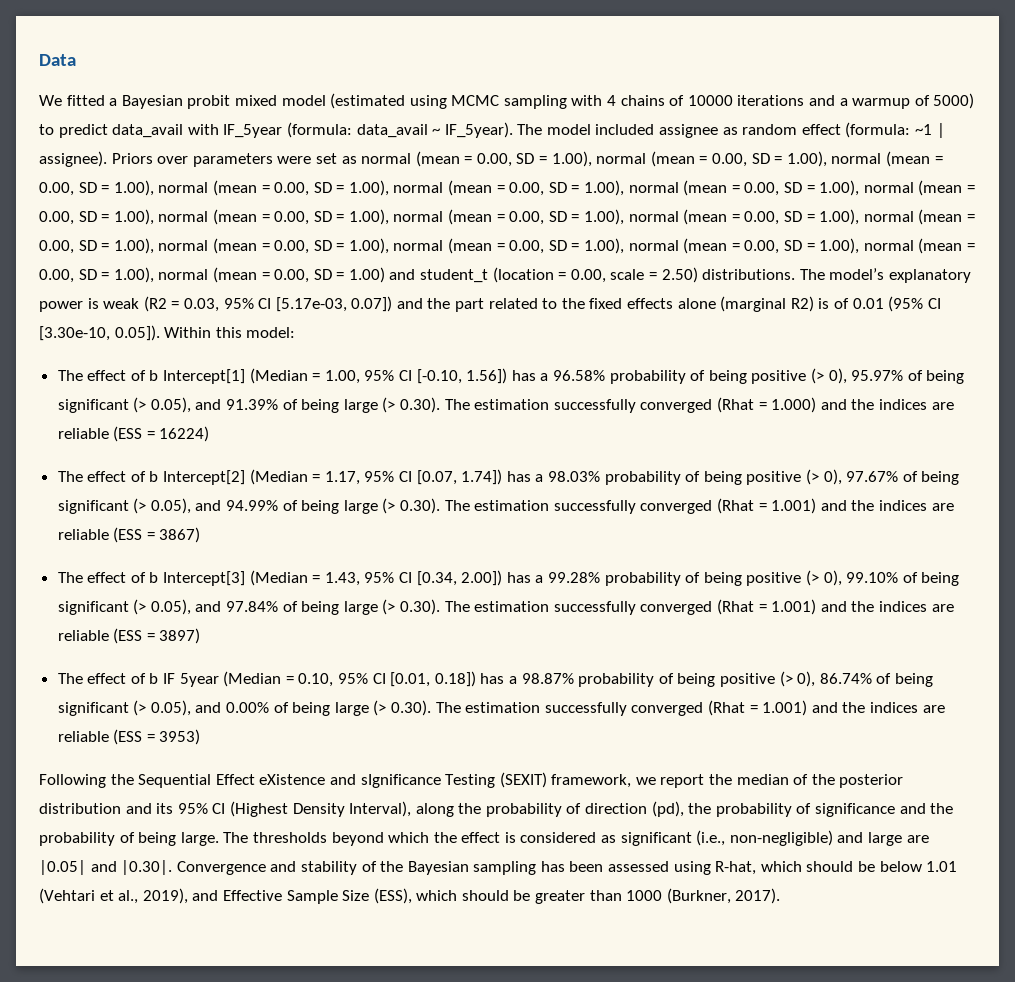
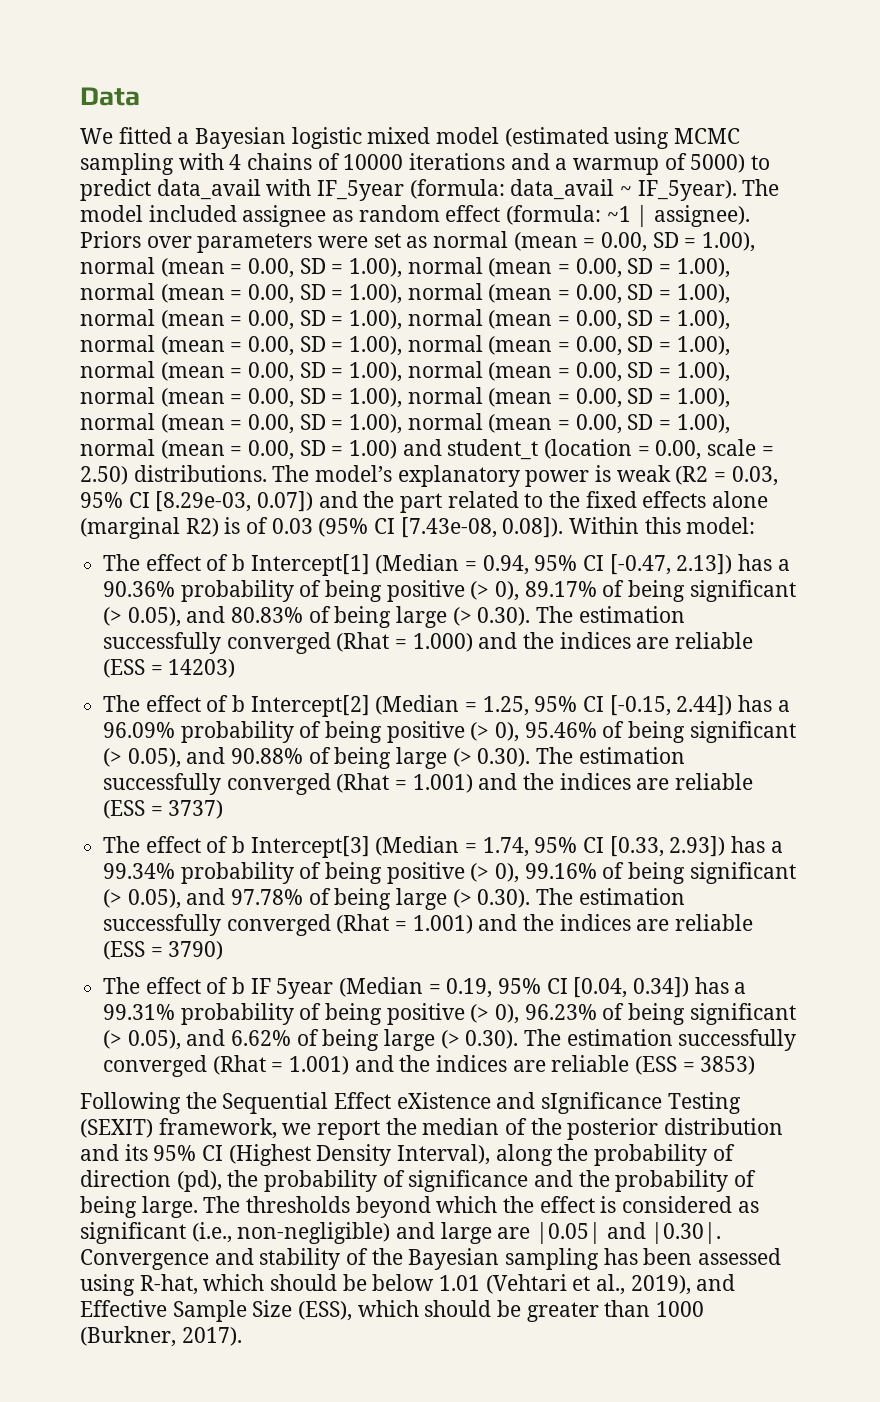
[187,95,231,109] probit -> [291,127,362,149] logistic
[275,297,347,312] [5.17e-03, -> [155,491,252,512] [8.29e-03,
[852,298,884,309] 0.01 -> [271,518,313,534] 0.03
[39,325,160,341] [3.30e-10, 0.05]). -> [400,517,564,538] [7.43e-08, 0.08]).
[324,368,965,384] [57,397,279,413] 1.00, 95% CI [-0.10, 1.56]) has a 96.58% probability of being positive (> 0), 95.97% of being significant (> 0.05), and 91.39% -> [482,554,790,575] [103,580,796,602] [103,606,304,627] 0.94, 95% CI [-0.47, 2.13]) has a 90.36% probability of being positive (> 0), 89.17% of being significant (> 0.05), and 80.83%
[159,426,210,442] 16224) -> [168,659,236,678] 14203)
[324,469,960,485] [57,498,279,514] 1.17, 95% CI [0.07, 1.74]) has a 98.03% probability of being positive (> 0), 97.67% of being significant (> 0.05), and 94.99% -> [482,695,790,716] [103,721,796,743] [103,747,304,768] 1.25, 95% CI [-0.15, 2.44]) has a 96.09% probability of being positive (> 0), 95.46% of being significant (> 0.05), and 90.88%
[159,527,201,543] 3867) -> [168,800,224,819] 3737)
[324,570,960,586] [57,599,279,615] 1.43, 95% CI [0.34, 2.00]) has a 99.28% probability of being positive (> 0), 99.10% of being significant (> 0.05), and 97.84% -> [482,836,783,857] [103,862,796,884] [103,888,304,909] 1.74, 95% CI [0.33, 2.93]) has a 99.34% probability of being positive (> 0), 99.16% of being significant (> 0.05), and 97.78%
[159,628,201,644] 3897) -> [168,941,224,960] 3790)
[298,671,933,687] [57,700,270,716] 0.10, 95% CI [0.01, 0.18]) has a 98.87% probability of being positive (> 0), 86.74% of being significant (> 0.05), and 0.00% -> [446,977,747,998] [103,1003,796,1025] [103,1029,292,1050] 0.19, 95% CI [0.04, 0.34]) has a 99.31% probability of being positive (> 0), 96.23% of being significant (> 0.05), and 6.62%
[159,729,201,745] 3953) -> [700,1056,756,1075] 3853)

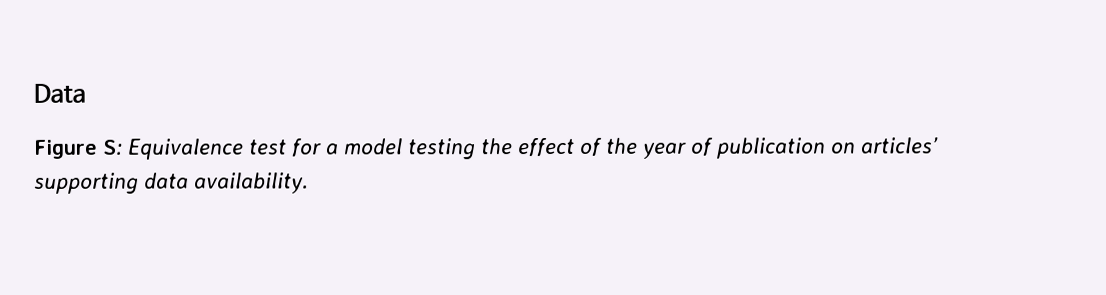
[80,127,741,149] [80,153,771,175] [80,179,780,201] [80,205,751,227] [80,231,756,253] [80,257,730,278] [80,283,730,304] [80,309,730,330] [80,335,730,356] [80,361,730,382] [80,387,730,408] [80,413,730,434] [80,439,774,460] [80,465,778,487] [80,491,769,513] [80,517,756,539] [103,554,790,576] [103,580,796,602] [103,606,685,628] [103,632,754,654] [103,659,236,678] [103,695,790,717] [103,721,796,743] [103,747,685,769] [103,773,754,795] [103,800,224,819] [103,836,783,858] [103,862,796,884] [103,888,685,910] [103,914,754,936] [103,941,224,960] [103,977,747,999] [103,1003,796,1025] [103,1029,797,1051] [103,1055,756,1077] [80,1092,741,1114] [80,1118,784,1140] [80,1144,735,1166] [80,1170,757,1192] [80,1196,759,1218] [80,1222,722,1244] [80,1248,782,1270] [80,1274,736,1296] [80,1300,705,1322] [80,1326,242,1347] We fitted a Bayesian logistic mixed model (estimated using MCMC sampling with 4 chains of 10000 iterations and a warmup of 5000) to predict data_avail with IF_5year (formula: data_avail ~ IF_5year). The model included assignee as random effect (formula: ~1 | assignee). Priors over parameters were set as normal (mean = 0.00, SD = 1.00), normal (mean = 0.00, SD = 1.00), normal (mean = 0.00, SD = 1.00), normal (mean = 0.00, SD = 1.00), normal (mean = 0.00, SD = 1.00), normal (mean = 0.00, SD = 1.00), normal (mean = 0.00, SD = 1.00), normal (mean = 0.00, SD = 1.00), normal (mean = 0.00, SD = 1.00), normal (mean = 0.00, SD = 1.00), normal (mean = 0.00, SD = 1.00), normal (mean = 0.00, SD = 1.00), normal (mean = 0.00, SD = 1.00), normal (mean = 0.00, SD = 1.00), normal (mean = 0.00, SD = 1.00), normal (mean = 0.00, SD = 1.00) and student_t (location = 0.00, scale = 2.50) distributions. The model’s explanatory power is weak (R2 = 0.03, 95% CI [8.29e-03, 0.07]) and the part related to the fixed effects alone (marginal R2) is of 0.03 (95% CI [7.43e-08, 0.08]). Within this model: // The effect of b Intercept[1] (Median = 0.94, 95% CI [-0.47, 2.13]) has a 90.36% probability of being positive (> 0), 89.17% of being significant (> 0.05), and 80.83% of being large (> 0.30). The estimation successfully converged (Rhat = 1.000) and the indices are reliable (ESS = 14203) // The effect of b Intercept[2] (Median = 1.25, 95% CI [-0.15, 2.44]) has a 96.09% probability of being positive (> 0), 95.46% of being significant (> 0.05), and 90.88% of being large (> 0.30). The estimation successfully converged (Rhat = 1.001) and the indices are reliable (ESS = 3737) // The effect of b Intercept[3] (Median = 1.74, 95% CI [0.33, 2.93]) has a 99.34% probability of being positive (> 0), 99.16% of being significant (> 0.05), and 97.78% of being large (> 0.30). The estimation successfully converged (Rhat = 1.001) and the indices are reliable (ESS = 3790) // The effect of b IF 5year (Median = 0.19, 95% CI [0.04, 0.34]) has a 99.31% probability of being positive (> 0), 96.23% of being significant (> 0.05), and 6.62% of being large (> 0.30). The estimation successfully converged (Rhat = 1.001) and the indices are reliable (ESS = 3853) // Following the Sequential Effect eXistence and sIgnificance Testing (SEXIT) framework, we report the median of the posterior distribution and its 95% CI (Highest Density Interval), along the probability of direction (pd), the probability of significance and the probability of being large. The thresholds beyond which the effect is considered as significant (i.e., non-negligible) and large are |0.05| and |0.30|. Convergence and stability of the Bayesian sampling has been assessed using R-hat, which should be below 1.01 (Vehtari et al., 2019), and Effective Sample Size (ESS), which should be greater than 1000 (Burkner, 2017). -> [33,137,939,160] [34,172,309,194] Figure S: Equivalence test for a model testing the effect of the year of publication on articles’ supporting data availability.

